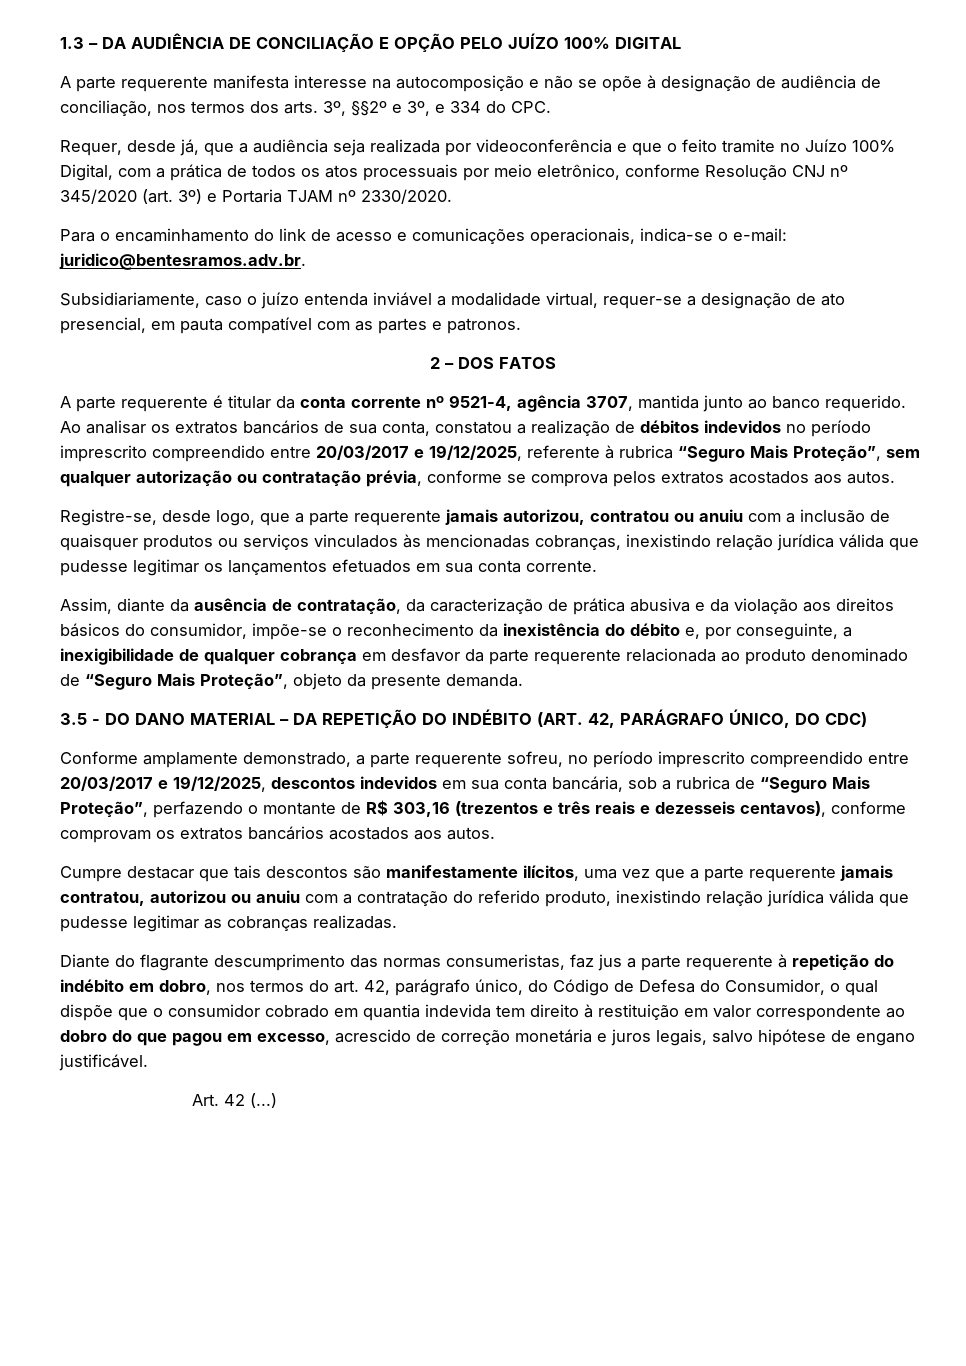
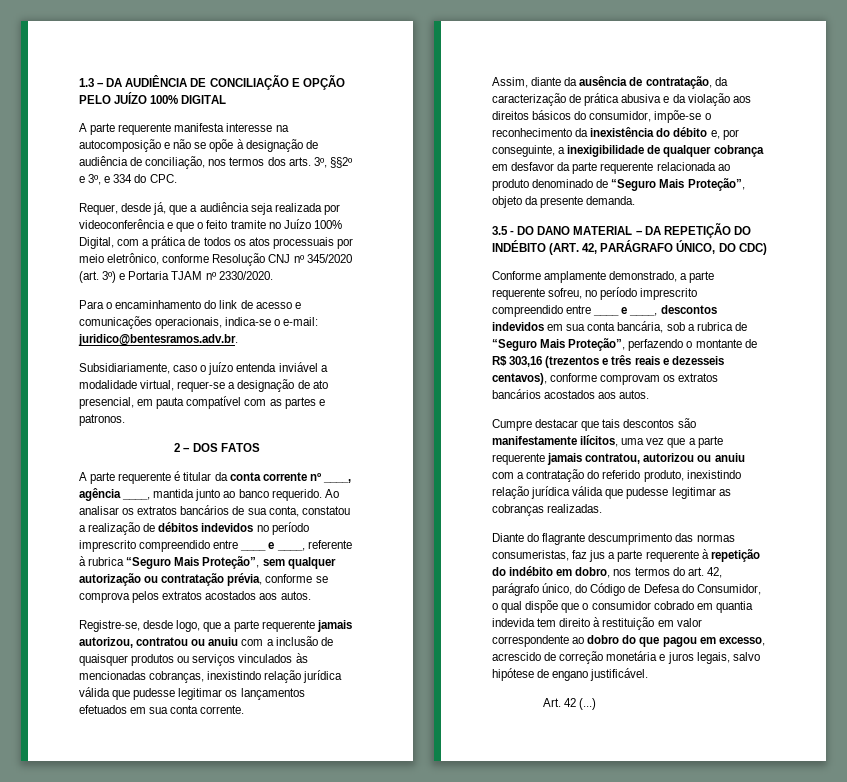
[449,395,633,412] 9521-4, agência 3707, -> [322,479,351,483] [79,488,151,501] ____, agência ____,
[316,445,522,461] 20/03/2017 e 19/12/2025, -> [240,549,267,551] [268,542,305,551] ____ e ____,
[60,776,266,792] 20/03/2017 e 19/12/2025, -> [593,314,620,316] [621,307,658,316] ____ e ____,

